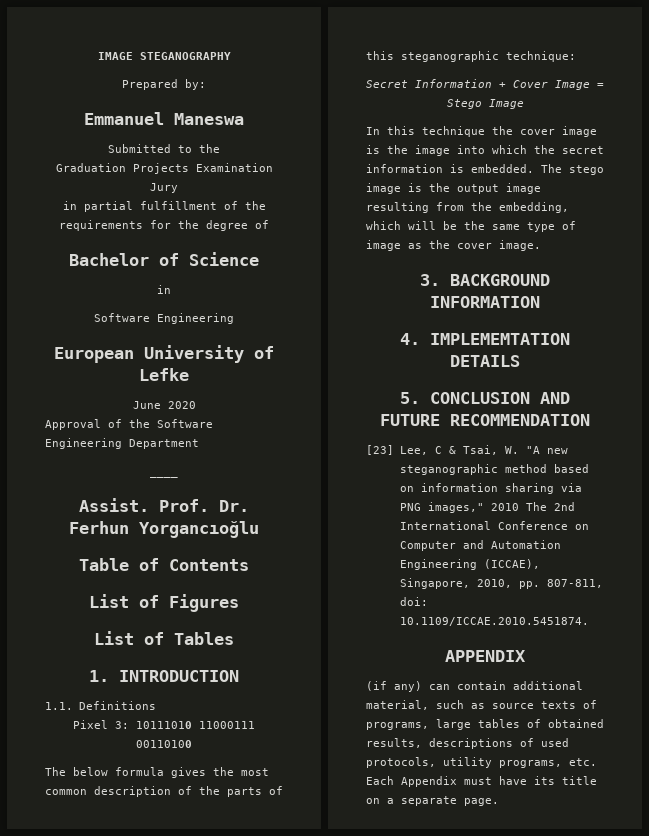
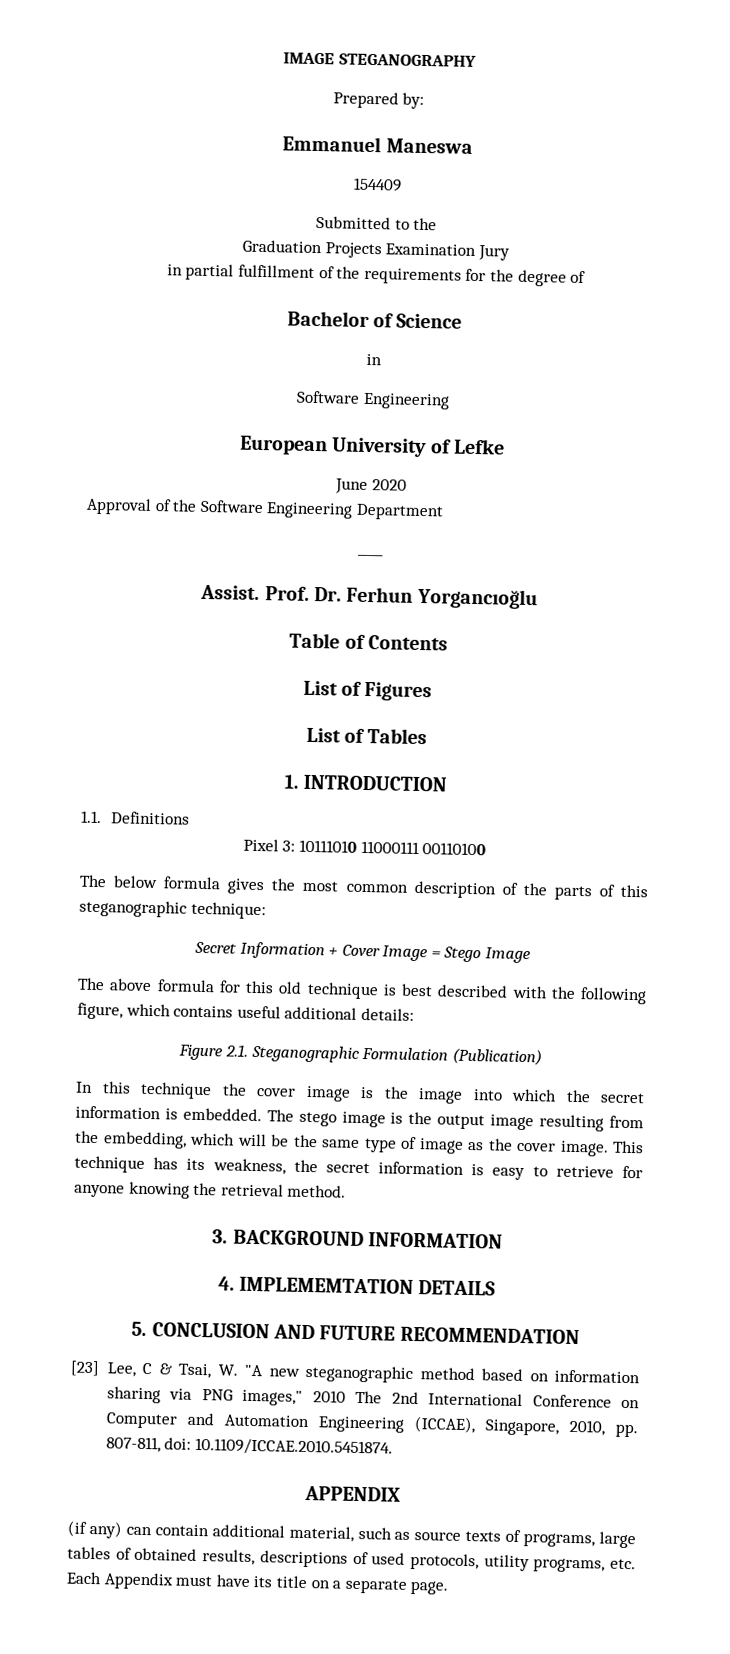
(244, 119) none -> [352,177,402,192] // 154409
(524, 104) none -> [77,977,647,1005] [77,1002,414,1021] [178,1044,542,1066] // The above formula for this old technique is best described with the following figure, which contains useful additional details: // Figure 2.1. Steganographic Formulation (Publication)
(541, 245) none -> [612,1140,644,1154] [74,1155,643,1181] [74,1181,347,1199] This technique has its weakness, the secret information is easy to retrieve for anyone knowing the retrieval method.

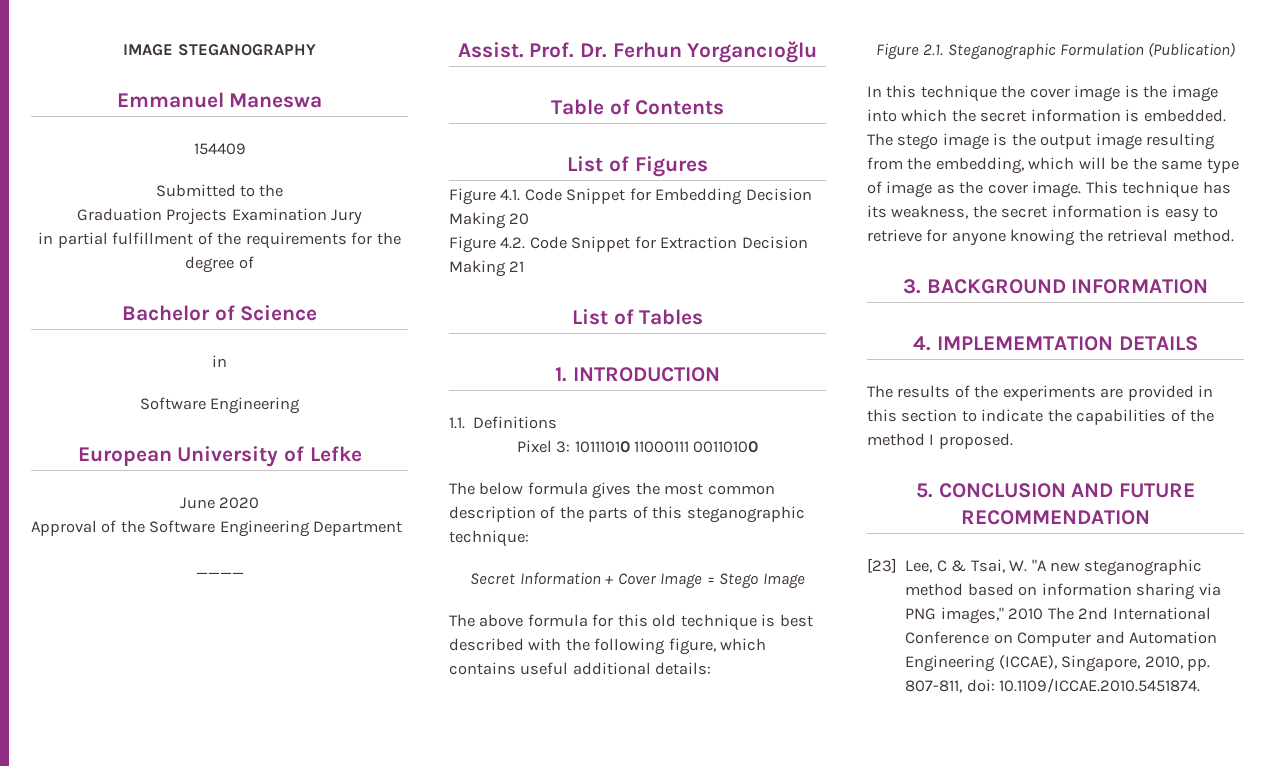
[332,91,425,109] // Prepared by: -> (316, 50) none
(433, 691) none -> [449,188,812,205] [449,212,530,229] [449,236,808,253] [449,260,525,277] // Figure 4.1. Code Snippet for Embedding Decision Making 20 // Figure 4.2. Code Snippet for Extraction Decision Making 21
(497, 1288) none -> [867,385,1214,401] [867,409,1215,425] [867,433,1013,449] // The results of the experiments are provided in this section to indicate the capabilities of the method I proposed.
[304,1485,401,1502] [67,1520,637,1549] [67,1546,636,1573] [66,1571,449,1595] // APPENDIX // (if any) can contain additional material, such as source texts of programs, large tables of obtained results, descriptions of used protocols, utility programs, etc. Each Appendix must have its title on a separate page. -> (1201, 685) none

